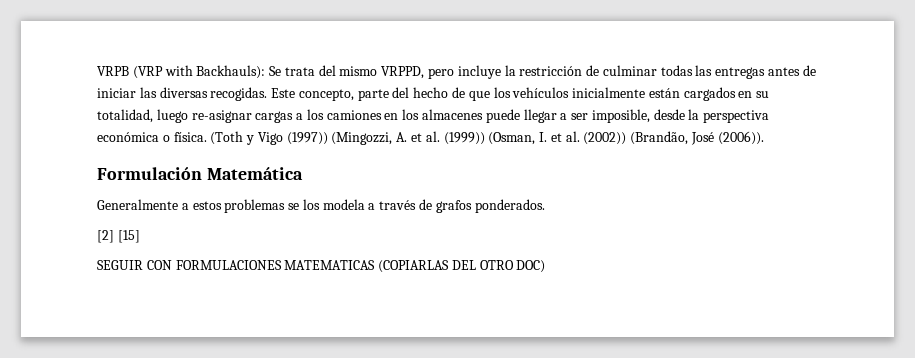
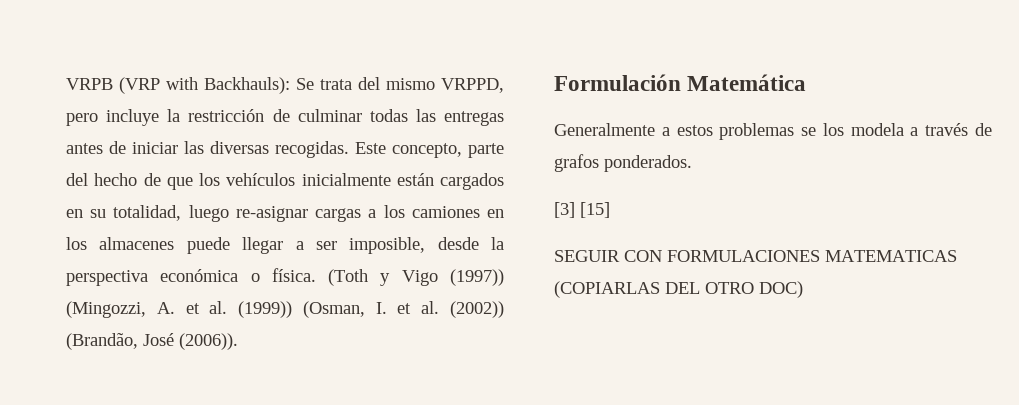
[97,230,114,243] [2] -> [554,202,575,218] [3]

